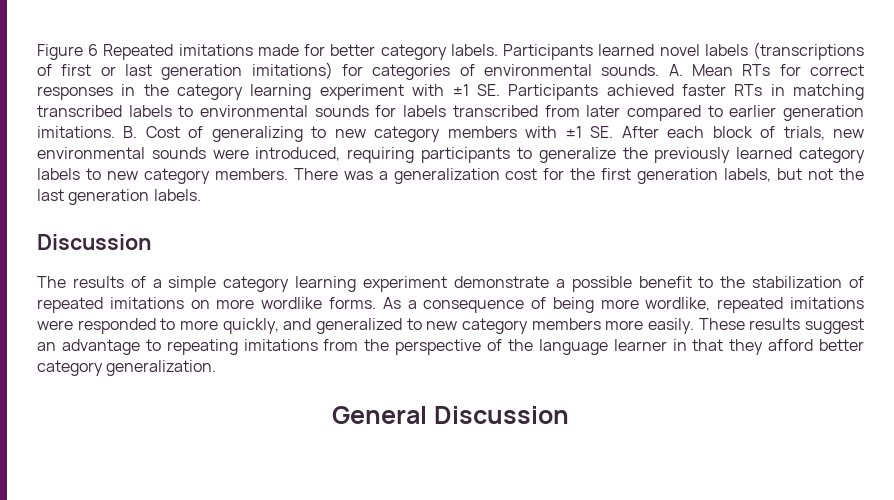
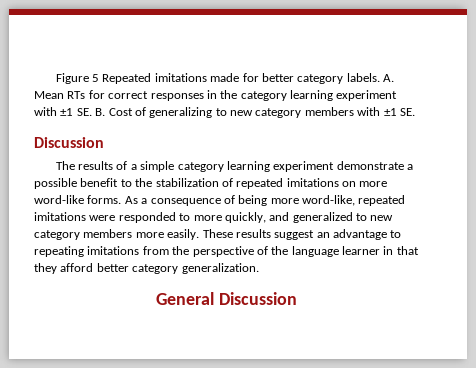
[88,44,99,56] 6 -> [92,74,100,82] 5
[503,42,865,60] [37,62,660,80] Participants learned novel labels (transcriptions of first or last generation imitations) for categories of environmental sounds. -> (380, 77) none
[508,84,864,100] [37,105,865,121] [37,126,115,138] Participants achieved faster RTs in matching transcribed labels to environmental sounds for labels transcribed from later compared to earlier generation imitations. -> (92, 112) none
[621,126,865,140] [37,147,866,163] [37,168,865,184] [37,189,201,205] After each block of trials, new environmental sounds were introduced, requiring participants to generalize the previously learned category labels to new category members. There was a generalization cost for the first generation labels, but not the last generation labels. -> (415, 112) none
[261,297,323,309] wordlike -> [34,195,84,204] word-like
[645,297,711,311] wordlike, -> [302,195,355,206] word-like,

